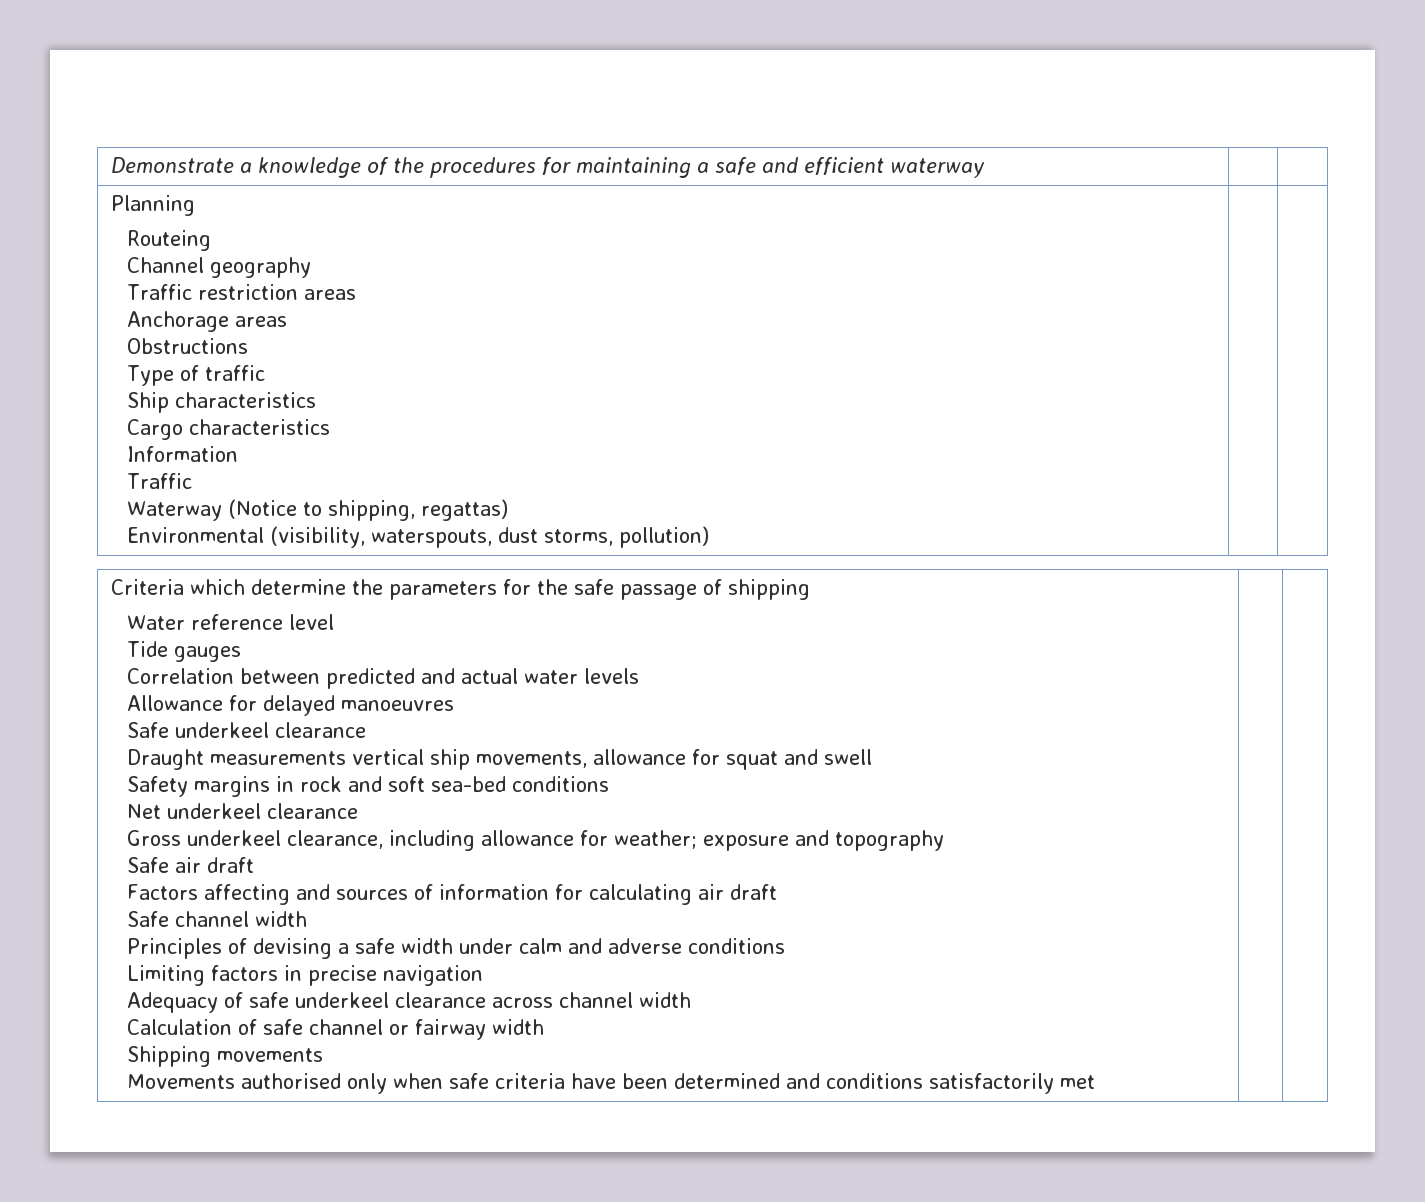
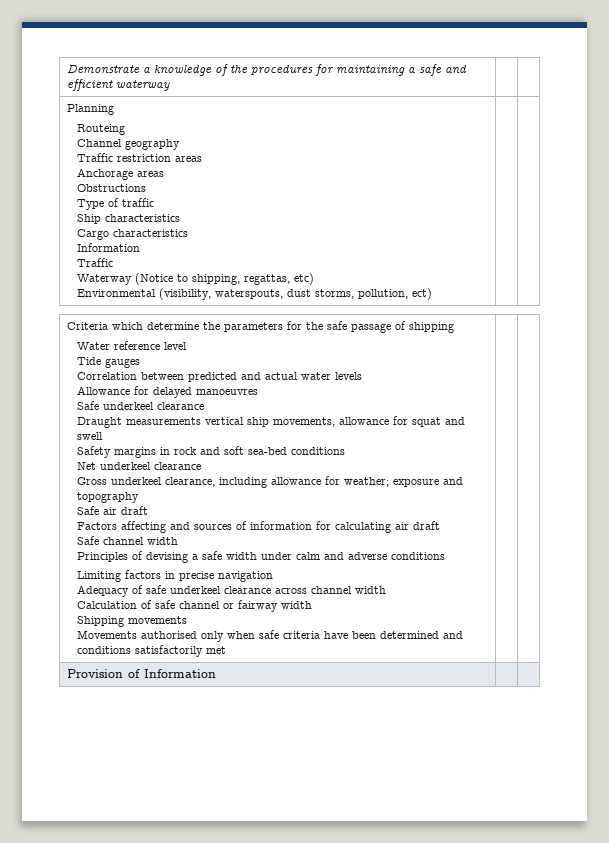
[420,499,508,521] regattas) -> [243,273,314,285] regattas, etc)
[618,526,709,548] pollution) -> [357,288,432,300] pollution, ect)
(1095, 1082) none -> [67,669,217,678] // Provision of Information | |

